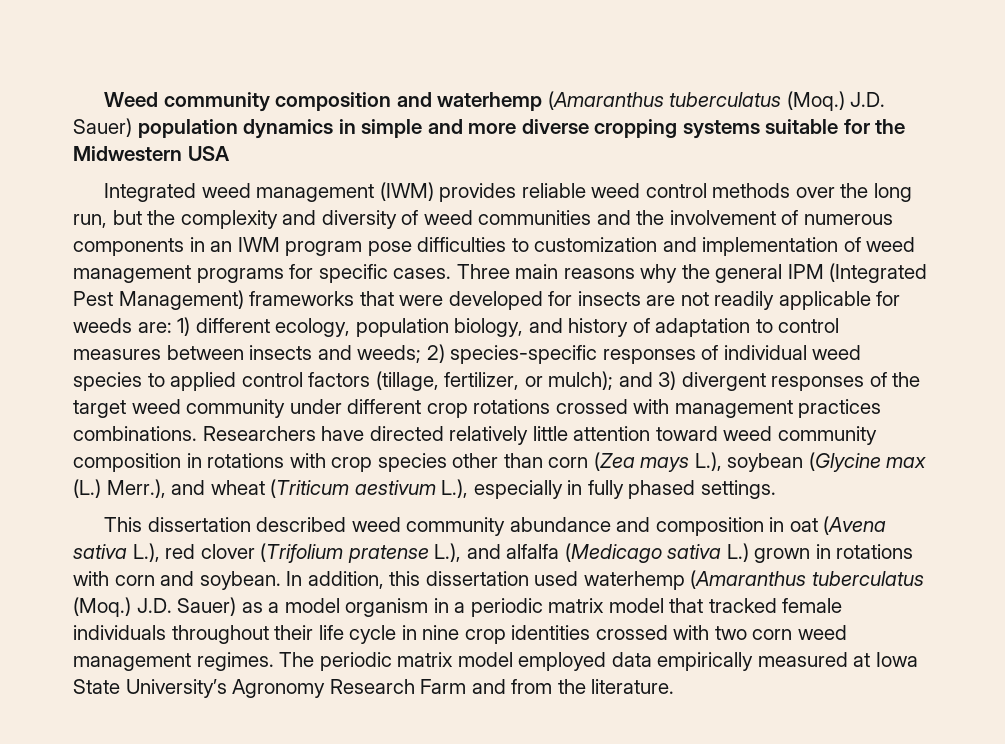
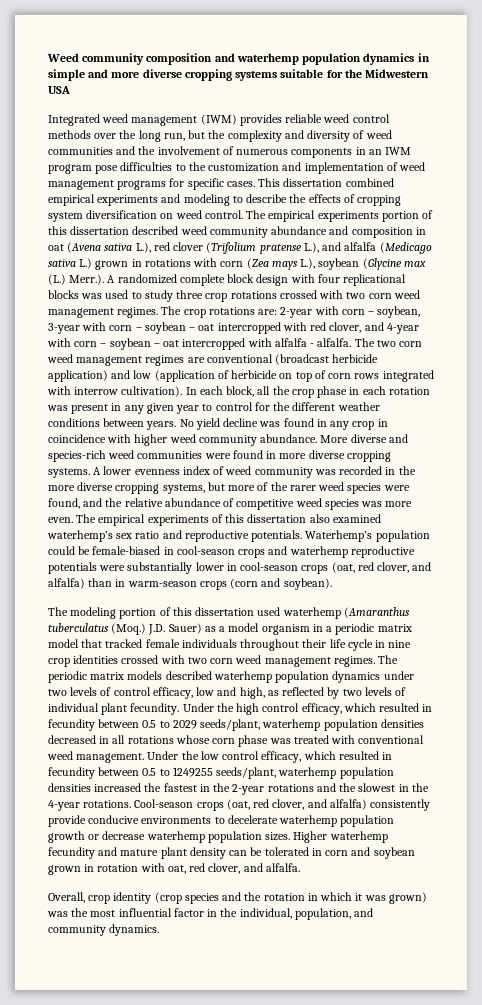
[547,91,886,111] [73,118,132,137] (Amaranthus tuberculatus (Moq.) J.D. Sauer) -> (299, 59) none
(529, 245) none -> [188,162,206,171] the
[456,263,928,283] [73,290,901,310] [73,317,840,337] [73,344,862,364] [73,371,921,391] [73,399,882,418] [73,426,877,445] [73,452,927,472] [73,479,776,499] [104,517,143,532] Three main reasons why the general IPM (Integrated Pest Management) frameworks that were developed for insects are not readily applicable for weeds are: 1) different ecology, population biology, and history of adaptation to control measures between insects and weeds; 2) species-specific responses of individual weed species to applied control factors (tillage, fertilizer, or mulch); and 3) divergent responses of the target weed community under different crop rotations crossed with management practices combinations. Researchers have directed relatively little attention toward weed community composition in rotations with crop species other than corn (Zea mays L.), soybean (Glycine max (L.) Merr.), and wheat (Triticum aestivum L.), especially in fully phased settings. // This -> [258,178,394,187] [48,194,402,206] [48,210,434,222] [48,226,67,235] This dissertation combined empirical experiments and modeling to describe the effects of cropping system diversification on weed control. The empirical experiments portion of this
[160,571,384,590] and soybean. In addition, -> [246,258,426,270] [48,274,407,286] [48,290,420,302] [48,306,421,318] [48,322,419,334] [47,338,423,350] [47,354,379,366] [48,370,434,382] [47,386,430,398] [47,402,380,414] [48,418,388,430] [48,434,408,446] [48,450,391,462] [48,466,416,478] [48,482,410,494] [48,498,413,510] [48,514,381,526] [47,530,430,542] [48,546,415,558] [48,562,432,574] [48,578,332,590] [48,607,171,619] (Zea mays L.), soybean (Glycine max (L.) Merr.). A randomized complete block design with four replicational blocks was used to study three crop rotations crossed with two corn weed management regimes. The crop rotations are: 2-year with corn – soybean, 3-year with corn – soybean – oat intercropped with red clover, and 4-year with corn – soybean – oat intercropped with alfalfa - alfalfa. The two corn weed management regimes are conventional (broadcast herbicide application) and low (application of herbicide on top of corn rows integrated with interrow cultivation). In each block, all the crop phase in each rotation was present in any given year to control for the different weather conditions between years. No yield decline was found in any crop in coincidence with higher weed community abundance. More diverse and species-rich weed communities were found in more diverse cropping systems. A lower evenness index of weed community was recorded in the more diverse cropping systems, but more of the rarer weed species were found, and the relative abundance of competitive weed species was more even. The empirical experiments of this dissertation also examined waterhemp’s sex ratio and reproductive potentials. Waterhemp’s population could be female-biased in cool-season crops and waterhemp reproductive potentials were substantially lower in cool-season crops (oat, red clover, and alfalfa) than in warm-season crops (corn and soybean). // The modeling portion of
[457,652,918,671] [73,679,675,698] model employed data empirically measured at Iowa State University’s Agronomy Research Farm and from the literature. -> [127,671,414,683] [48,687,407,699] [48,703,433,715] [48,719,424,731] [48,735,425,747] [47,751,393,763] [48,767,394,779] [48,783,429,795] [48,799,431,811] [48,815,395,827] [48,831,388,843] [48,847,415,859] [48,863,300,875] [48,892,427,904] [47,908,374,920] [48,924,160,936] models described waterhemp population dynamics under two levels of control efficacy, low and high, as reflected by two levels of individual plant fecundity. Under the high control efficacy, which resulted in fecundity between 0.5 to 2029 seeds/plant, waterhemp population densities decreased in all rotations whose corn phase was treated with conventional weed management. Under the low control efficacy, which resulted in fecundity between 0.5 to 1249255 seeds/plant, waterhemp population densities increased the fastest in the 2-year rotations and the slowest in the 4-year rotations. Cool-season crops (oat, red clover, and alfalfa) consistently provide conducive environments to decelerate waterhemp population growth or decrease waterhemp population sizes. Higher waterhemp fecundity and mature plant density can be tolerated in corn and soybean grown in rotation with oat, red clover, and alfalfa. // Overall, crop identity (crop species and the rotation in which it was grown) was the most influential factor in the individual, population, and community dynamics.

